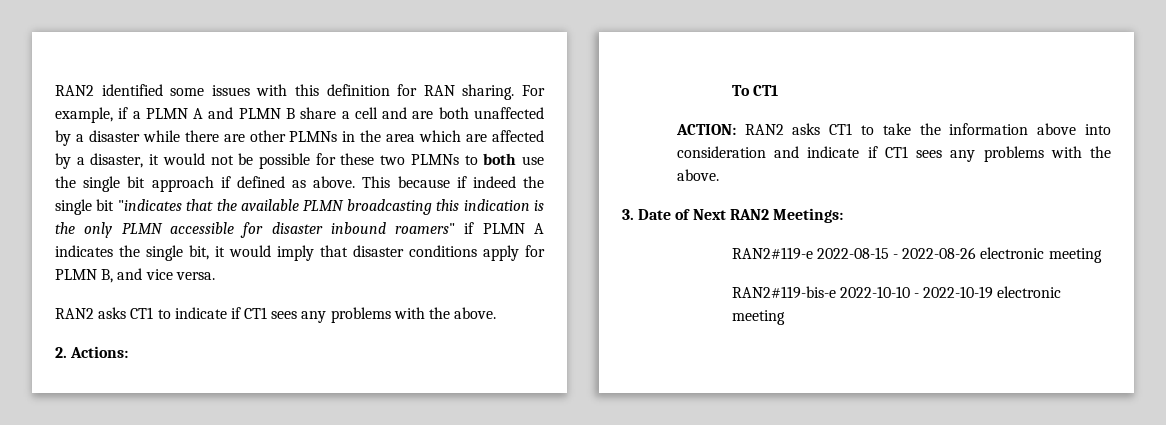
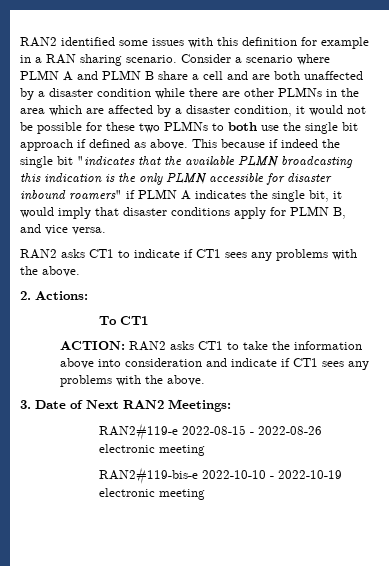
[423,84,546,100] [55,107,141,123] RAN sharing. For example, if a -> [321,37,369,49] [20,54,330,66] example in a RAN sharing scenario. Consider a scenario where
(140, 136) none -> [97,88,151,97] condition
[90,153,144,168] disaster, -> [186,105,292,117] disaster condition,

